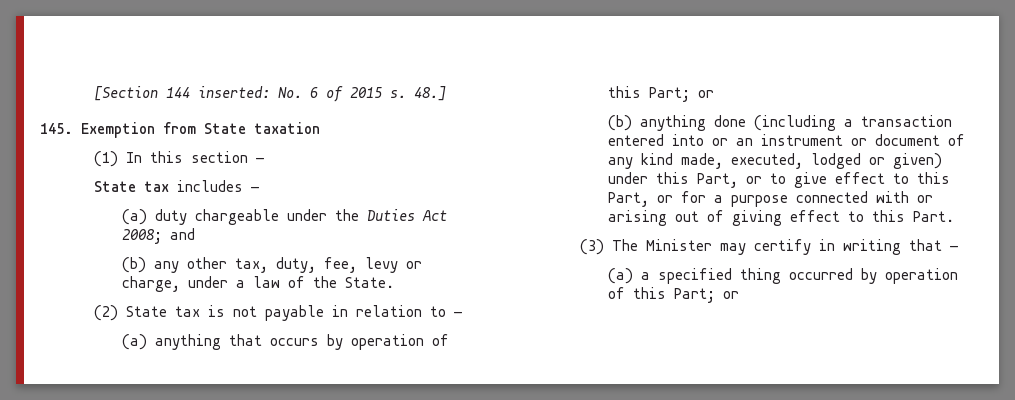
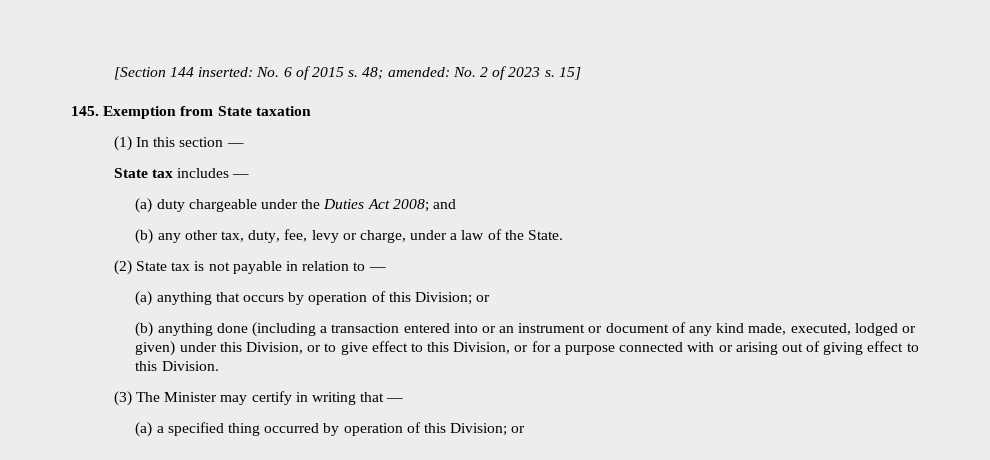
[414,86,447,101] 48.] -> [362,66,581,80] 48; amended: No. 2 of 2023 s. 15]
[648,87,690,102] Part; -> [414,292,472,305] Division;
[696,173,738,188] Part, -> [245,342,303,354] Division,
[607,192,649,207] Part, -> [453,342,511,354] Division,
[912,211,954,222] Part. -> [161,361,219,371] Division.
[673,288,715,303] Part; -> [450,423,508,436] Division;

